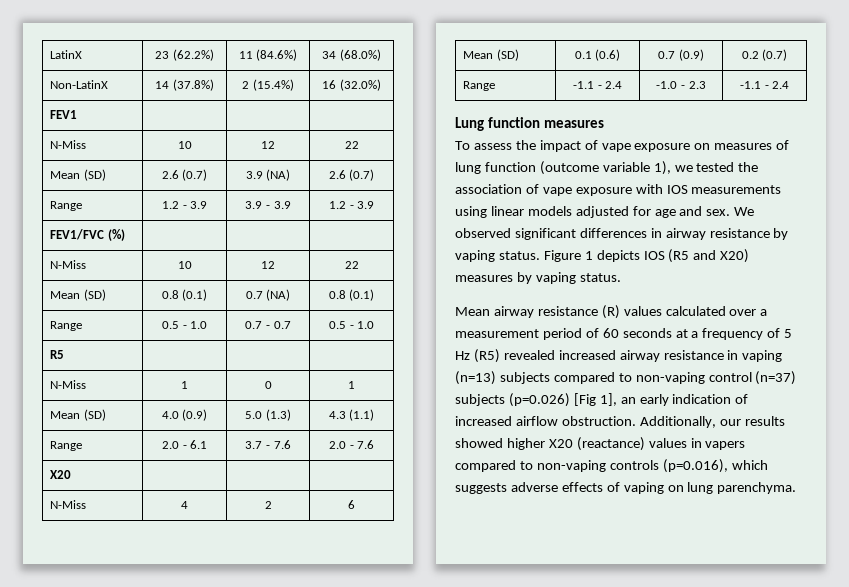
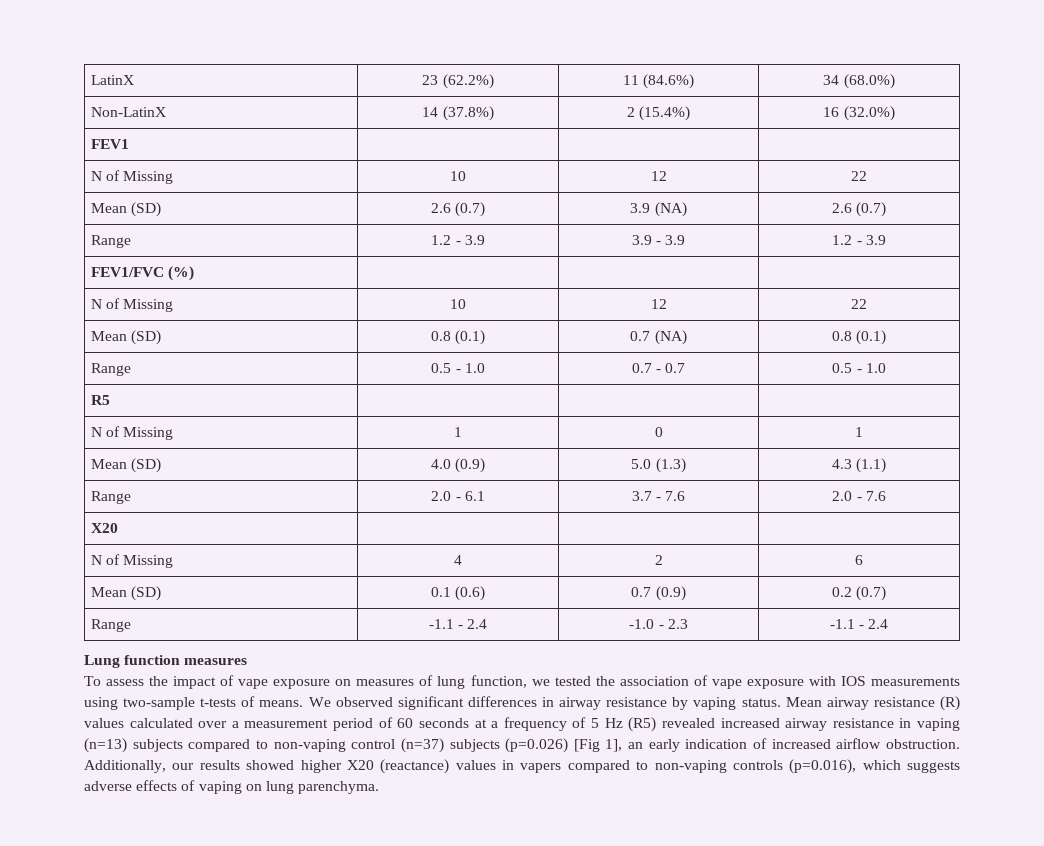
[50,140,87,149] N-Miss -> [90,170,174,184] N of Missing
[50,260,87,269] N-Miss -> [90,298,174,312] N of Missing
[50,380,87,389] N-Miss -> [90,426,174,440] N of Missing
[50,500,87,509] N-Miss -> [90,554,174,568] N of Missing
[484,161,671,175] function (outcome variable 1), -> [470,675,527,688] function,
[490,206,731,218] linear models adjusted for age and sex. -> [123,696,304,710] two-sample t-tests of means.
[543,249,750,263] [455,272,621,284] Figure 1 depicts IOS (R5 and X20) measures by vaping status. // -> (781, 702) none

